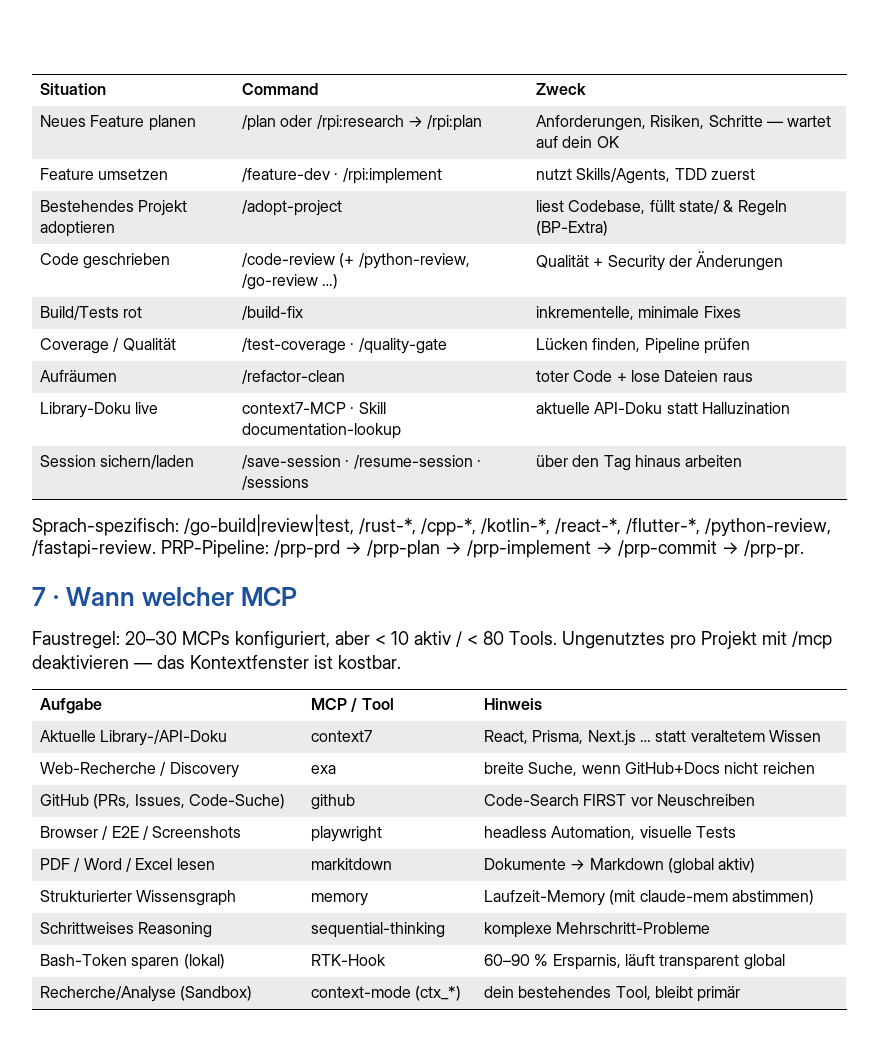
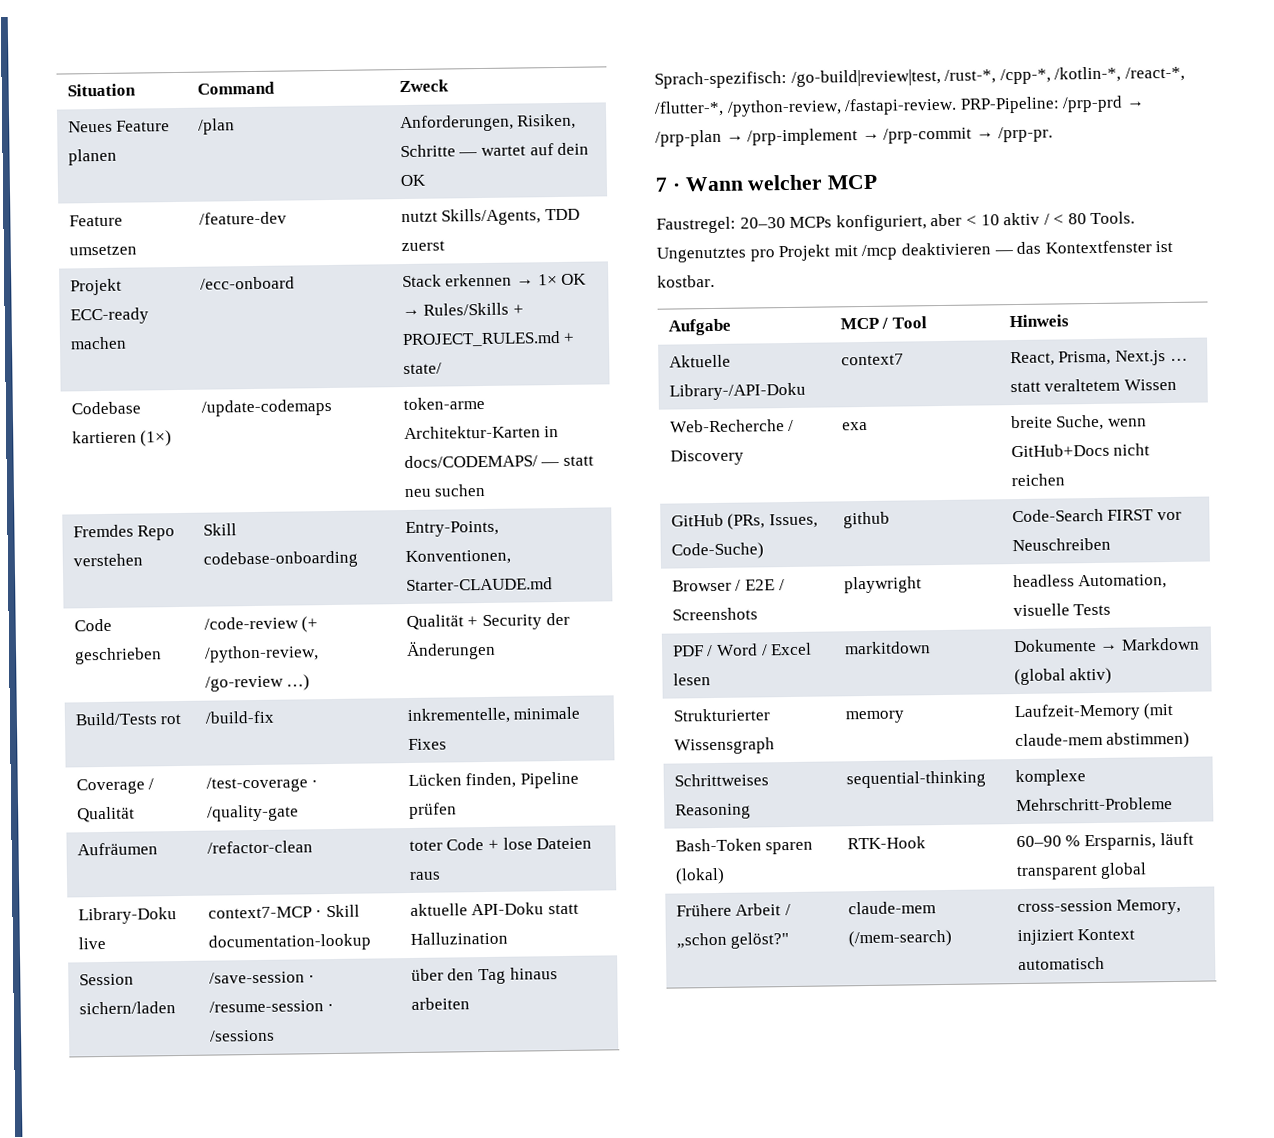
[280,115,483,131] oder /rpi:research → /rpi:plan -> (235, 126) none
[334,168,442,184] · /rpi:implement -> (287, 218) none
[40,200,188,216] [40,221,116,237] [242,200,343,216] [536,200,787,216] [536,221,609,236] Bestehendes Projekt adoptieren | /adopt-project | liest Codebase, füllt state/ & Regeln (BP-Extra) -> [69,278,122,296] [69,307,149,325] [69,336,127,350] [199,276,295,290] [401,273,588,288] [401,302,524,317] [401,330,576,348] [402,362,442,375] [70,401,141,415] [71,430,173,447] [200,398,332,417] [402,396,485,411] [403,425,560,440] [403,454,594,469] [403,483,487,498] [72,524,176,541] [72,553,143,567] [202,523,237,536] [202,550,358,569] [404,520,499,538] [404,549,511,566] [405,577,553,592] Projekt ECC-ready machen | /ecc-onboard | Stack erkennen → 1× OK → Rules/Skills + PROJECT_RULES.md + state/ // Codebase kartieren (1×) | /update-codemaps | token-arme Architektur-Karten in docs/CODEMAPS/ — statt neu suchen // Fremdes Repo verstehen | Skill codebase-onboarding | Entry-Points, Konventionen, Starter-CLAUDE.md
[40,986,253,1002] [311,986,462,1001] [484,986,741,1002] Recherche/Analyse (Sandbox) | context-mode (ctx_*) | dein bestehendes Tool, bleibt primär -> [675,903,791,917] [675,932,790,949] [847,901,936,915] [847,929,952,948] [1016,898,1182,915] [1016,928,1136,946] [1017,956,1105,971] Frühere Arbeit / „schon gelöst?" | claude-mem (/mem-search) | cross-session Memory, injiziert Kontext automatisch

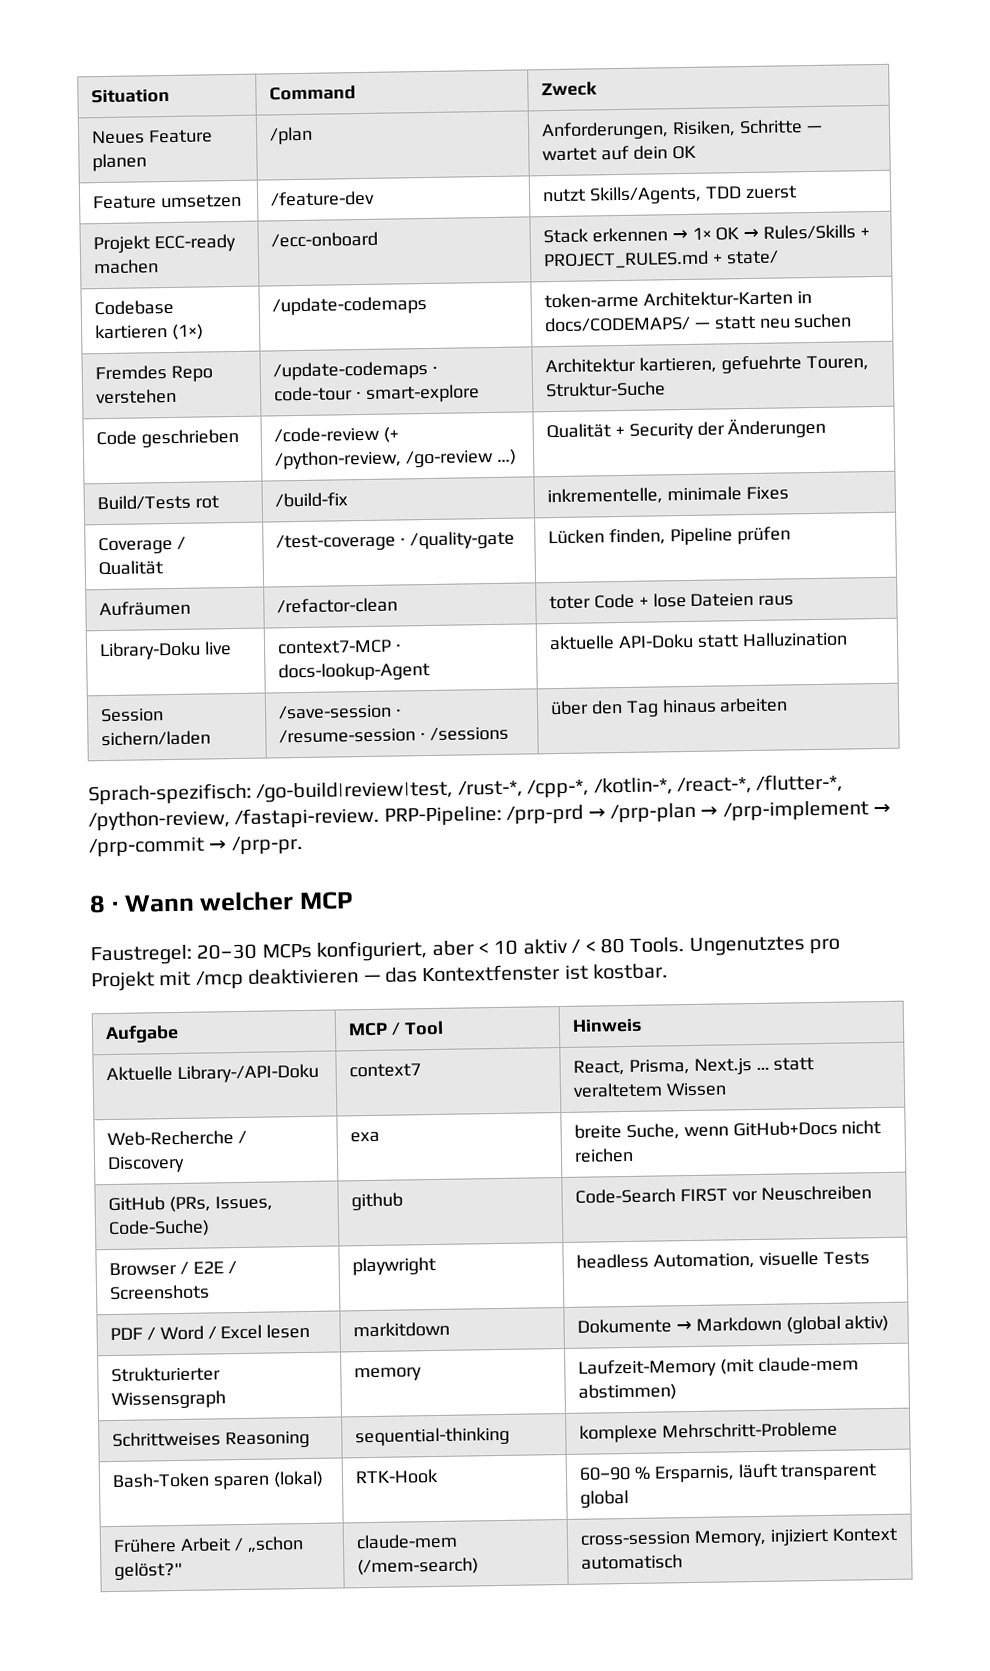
[202,523,237,536] [202,550,358,569] [404,520,499,538] [404,549,511,566] [405,577,553,592] Skill codebase-onboarding | Entry-Points, Konventionen, Starter-CLAUDE.md -> [273,360,438,381] [274,384,480,403] [545,355,869,374] [545,381,667,398] /update-codemaps · code-tour · smart-explore | Architektur kartieren, gefuehrte Touren, Struktur-Suche
[325,904,360,918] [207,933,371,952] Skill documentation-lookup -> [278,661,431,682] docs-lookup-Agent
[655,177,668,192] 7 -> [89,895,106,914] 8

